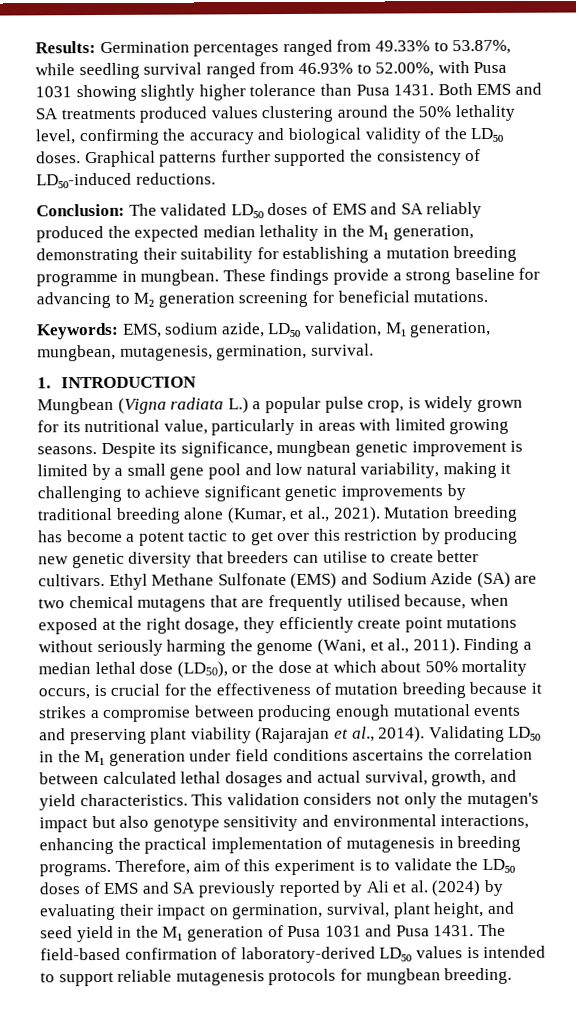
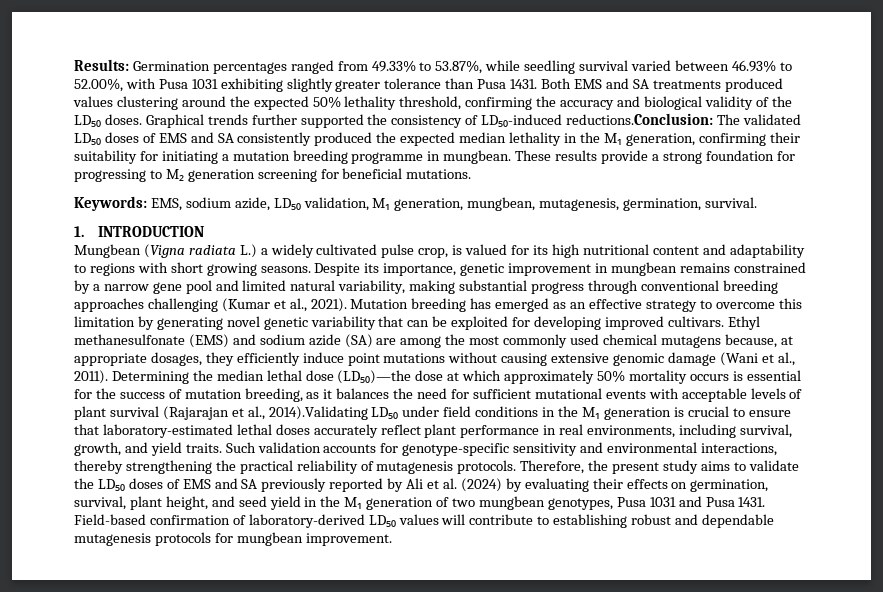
[205,61,295,79] ranged from -> [631,60,729,71] varied between
[75,84,246,102] showing slightly higher -> [220,78,381,92] exhibiting slightly greater
(415, 111) none -> [253,96,309,110] expected
[35,129,76,145] level, -> [399,96,462,110] threshold,
[159,152,218,167] patterns -> [207,114,248,125] trends
[135,172,216,185] [36,203,125,217] reductions. // Conclusion: -> [566,113,714,125] reductions.Conclusion:
[426,201,483,219] reliably -> [237,132,312,146] consistently
[36,247,139,265] demonstrating -> [698,133,766,146] confirming
[282,246,370,264] establishing -> [161,151,218,164] initiating
[269,268,330,286] findings -> [555,150,598,161] results
[454,267,541,281] [36,291,111,309] baseline for advancing -> [705,150,795,161] [74,169,146,182] foundation for progressing
[264,396,321,414] popular -> [270,244,378,258] widely cultivated
[424,396,523,413] [37,418,510,436] [37,440,524,458] [37,464,88,477] widely grown for its nutritional value, particularly in areas with limited growing seasons. Despite its significance, mungbean genetic improvement is limited -> [465,244,805,258] [74,262,806,276] valued for its high nutritional content and adaptability to regions with short growing seasons. Despite its importance, genetic improvement in mungbean remains constrained
[126,463,166,476] small -> [103,284,149,291] narrow
[275,462,304,476] low -> [242,280,287,291] limited
[500,462,512,474] [37,484,466,503] [37,507,287,524] it challenging to achieve significant genetic improvements by traditional breeding alone (Kumar, -> [459,280,778,294] [74,298,270,312] substantial progress through conventional breeding approaches challenging (Kumar
[66,527,519,546] [38,550,480,569] [38,571,538,590] [38,593,509,612] [38,617,240,635] become a potent tactic to get over this restriction by producing new genetic diversity that breeders can utilise to create better cultivars. Ethyl Methane Sulfonate (EMS) and Sodium Azide (SA) are two chemical mutagens that are frequently utilised because, when exposed at the right dosage, -> [495,298,802,312] [74,316,760,330] [74,334,793,348] [74,352,202,366] emerged as an effective strategy to overcome this limitation by generating novel genetic variability that can be exploited for developing improved cultivars. Ethyl methanesulfonate (EMS) and sodium azide (SA) are among the most commonly used chemical mutagens because, at appropriate dosages,
[357,618,402,629] create -> [302,352,344,363] induce
[96,638,366,657] seriously harming the genome (Wani, -> [501,352,758,366] causing extensive genomic damage (Wani
[463,637,532,655] Finding a -> [111,370,213,384] Determining the
[176,661,274,678] (LD50), or the -> [337,370,412,384] (LD₅₀)—the
[380,660,422,673] about -> [504,370,595,384] approximately
[38,683,161,700] occurs, is crucial -> [689,370,801,381] occurs is essential
[215,682,311,696] effectiveness -> [119,392,165,399] success
[401,681,542,699] [39,704,522,722] [39,725,542,745] [39,747,534,766] [39,769,517,788] [39,792,539,811] [39,815,220,833] breeding because it strikes a compromise between producing enough mutational events and preserving plant viability (Rajarajan et al., 2014). Validating LD₅₀ in the M₁ generation under field conditions ascertains the correlation between calculated lethal dosages and actual survival, growth, and yield characteristics. This validation considers not only the mutagen's impact but also genotype -> [244,388,803,402] [74,406,791,420] [74,424,792,438] [74,442,510,456] breeding, as it balances the need for sufficient mutational events with acceptable levels of plant survival (Rajarajan et al., 2014).Validating LD₅₀ under field conditions in the M₁ generation is crucial to ensure that laboratory-estimated lethal doses accurately reflect plant performance in real environments, including survival, growth, and yield traits. Such validation accounts for genotype-specific
[39,837,114,855] enhancing -> [74,460,212,474] thereby strengthening
[210,836,323,854] implementation -> [296,460,358,474] reliability
[438,835,522,853] [39,859,372,877] in breeding programs. Therefore, aim of this experiment is -> [457,460,730,474] protocols. Therefore, the present study aims
[157,904,207,920] impact -> [626,479,668,489] effects
(284, 931) none -> [452,496,613,510] two mungbean genotypes,
[478,923,507,937] [40,947,121,961] The field-based -> [74,514,146,525] Field-based
[466,945,547,959] [40,969,173,987] is intended to support reliable -> [441,514,774,528] will contribute to establishing robust and dependable
[444,967,513,985] breeding. -> [305,533,392,546] improvement.

